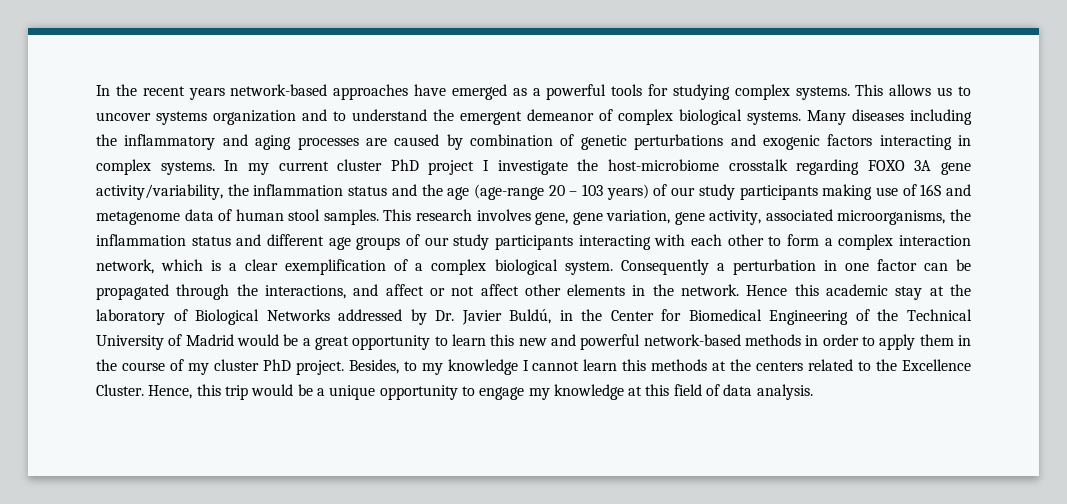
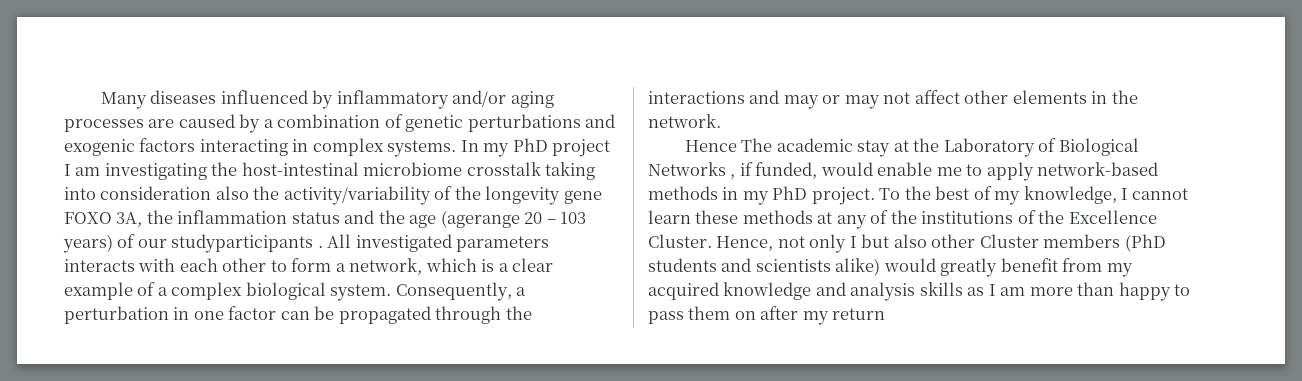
[96,84,972,100] [96,109,972,125] [96,134,248,150] In the recent years network-based approaches have emerged as a powerful tools for studying complex systems. This allows us to uncover systems organization and to understand the emergent demeanor of complex biological systems. Many diseases including the inflammatory and -> [100,90,507,109] Many diseases influenced by inflammatory and/or
(463, 142) none -> [263,119,274,128] a
[278,159,383,171] current cluster -> (510, 150) none
[497,159,971,175] [96,184,223,200] investigate the host-microbiome crosstalk regarding FOXO 3A gene activity/variability, -> [75,162,596,180] [64,186,602,205] [64,212,143,227] am investigating the host-intestinal microbiome crosstalk taking into consideration also the activity/variability of the longevity gene FOXO 3A,
[473,184,544,200] (age-range -> [440,210,520,228] (agerange
[698,184,972,200] [96,209,971,225] [96,234,651,250] study participants making use of 16S and metagenome data of human stool samples. This research involves gene, gene variation, gene activity, associated microorganisms, the inflammation status and different age groups of our study participants interacting -> [171,234,550,253] [64,259,135,272] studyparticipants . All investigated parameters interacts
[838,234,971,250] complex interaction -> (346, 267) none
[285,259,387,275] exemplification -> [64,282,133,300] example
[620,259,709,275] Consequently -> [395,282,512,301] Consequently,
[264,284,445,299] interactions, and affect or -> [648,90,880,109] interactions and may or may
[746,284,819,296] Hence this -> [684,138,773,152] // Hence The
[96,309,165,325] laboratory -> [943,138,1035,157] Laboratory
[338,309,972,325] [96,334,972,350] [96,359,518,375] addressed by Dr. Javier Buldú, in the Center for Biomedical Engineering of the Technical University of Madrid would be a great opportunity to learn this new and powerful network-based methods in order to apply them in the course of my cluster PhD project. Besides, to my knowledge -> [730,162,1159,181] [648,186,1117,205] , if funded, would enable me to apply network-based methods in my PhD project. To the best of my knowledge,
[622,359,647,371] this -> [695,210,739,224] these
[730,359,972,371] [96,384,813,400] the centers related to the Excellence Cluster. Hence, this trip would be a unique opportunity to engage my knowledge at this field of data analysis. -> [836,210,1157,229] [648,234,1166,253] [648,258,1133,277] [648,282,1191,301] [648,306,886,325] any of the institutions of the Excellence Cluster. Hence, not only I but also other Cluster members (PhD students and scientists alike) would greatly benefit from my acquired knowledge and analysis skills as I am more than happy to pass them on after my return

